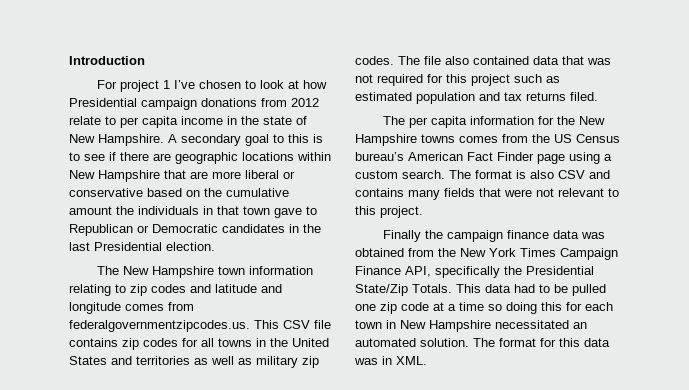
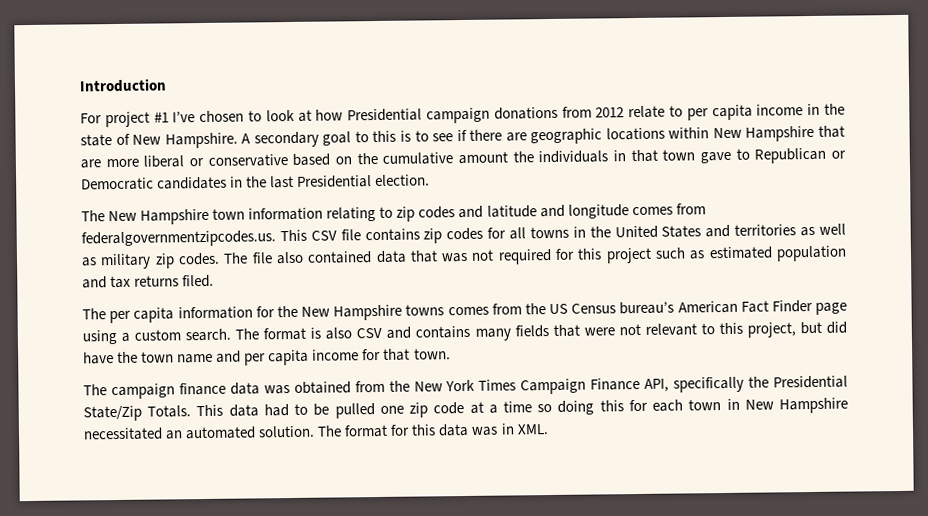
[162,80,170,89] 1 -> [153,112,169,123] #1
[380,206,423,218] [382,230,443,242] project. // Finally the -> [746,321,847,338] [83,348,451,366] [83,384,107,396] project, but did have the town name and per capita income for that town. // The

